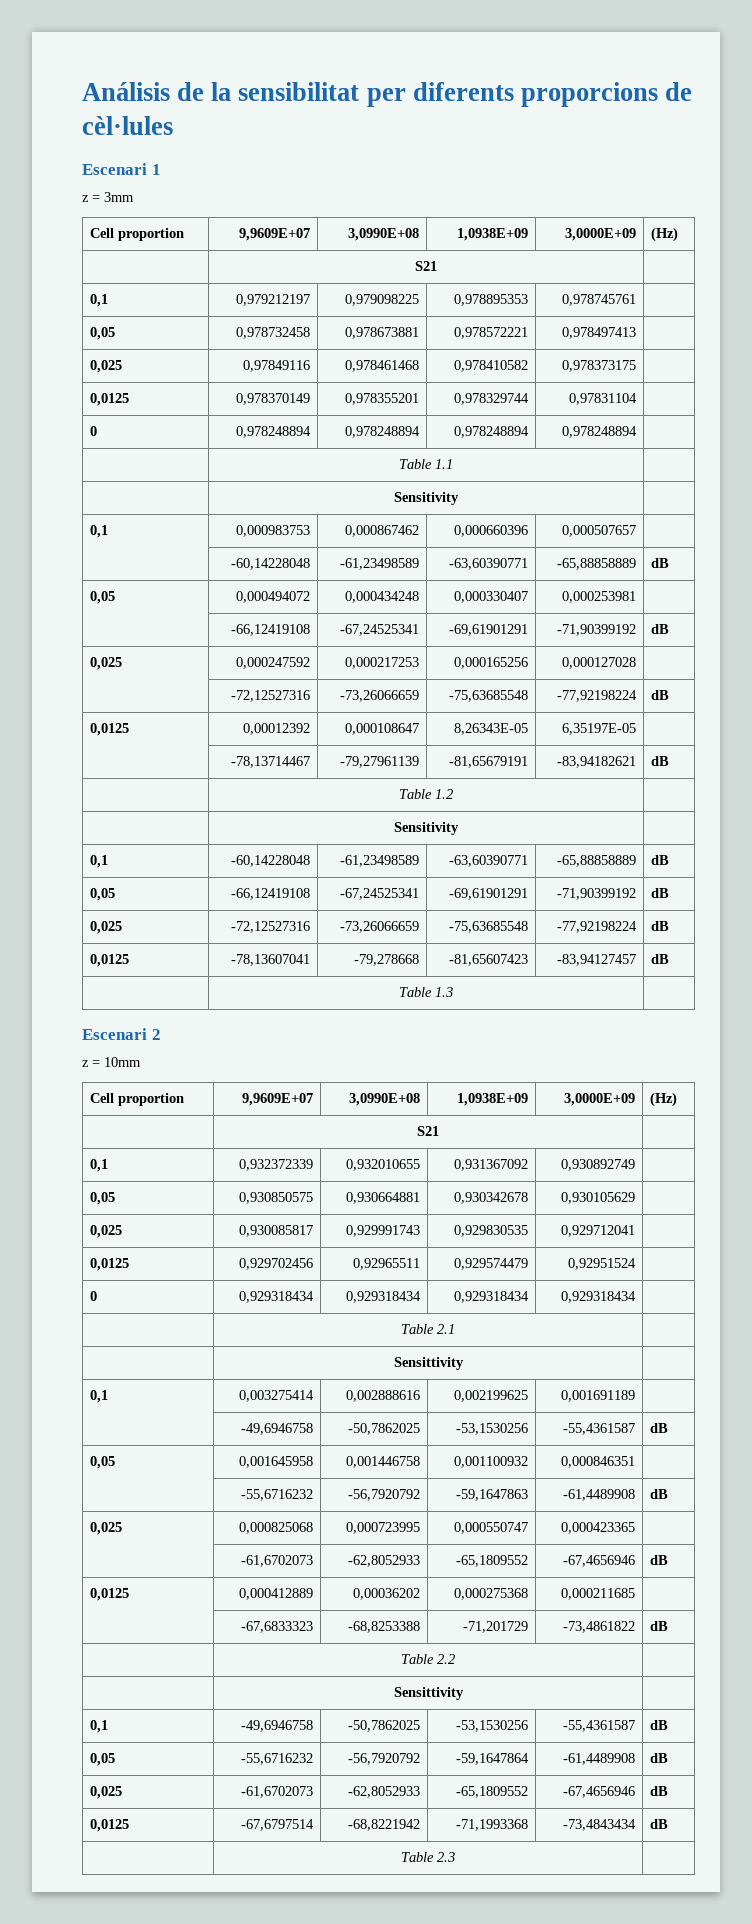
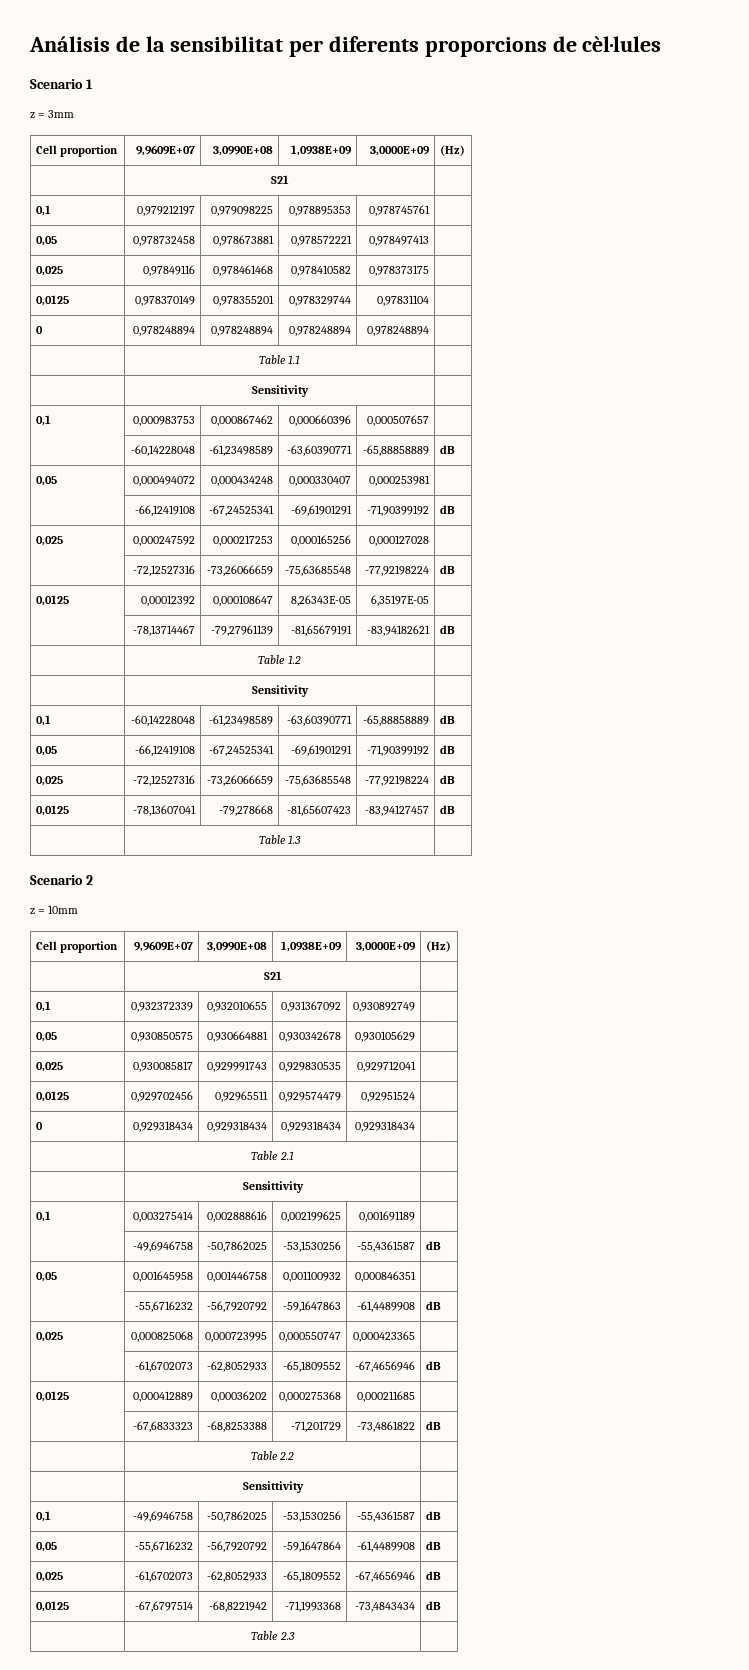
[82,163,147,175] Escenari -> [30,79,83,89] Scenario
[82,1028,147,1040] Escenari -> [30,875,83,885] Scenario

